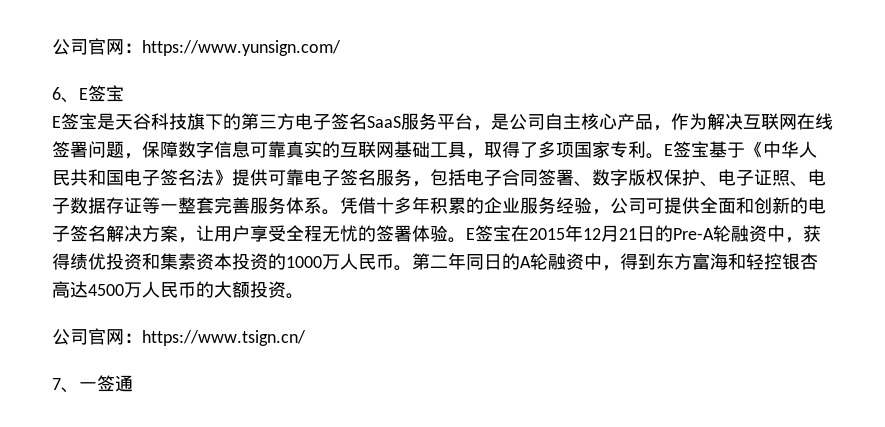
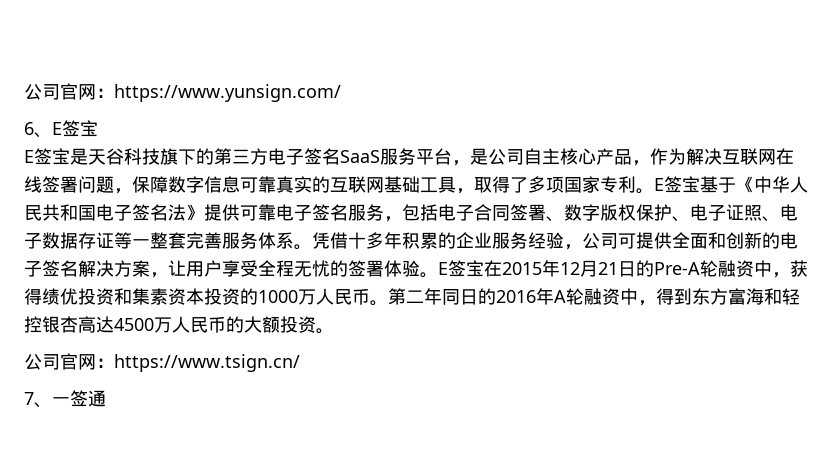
(520, 261) none -> [496,288,554,305] 2016年

